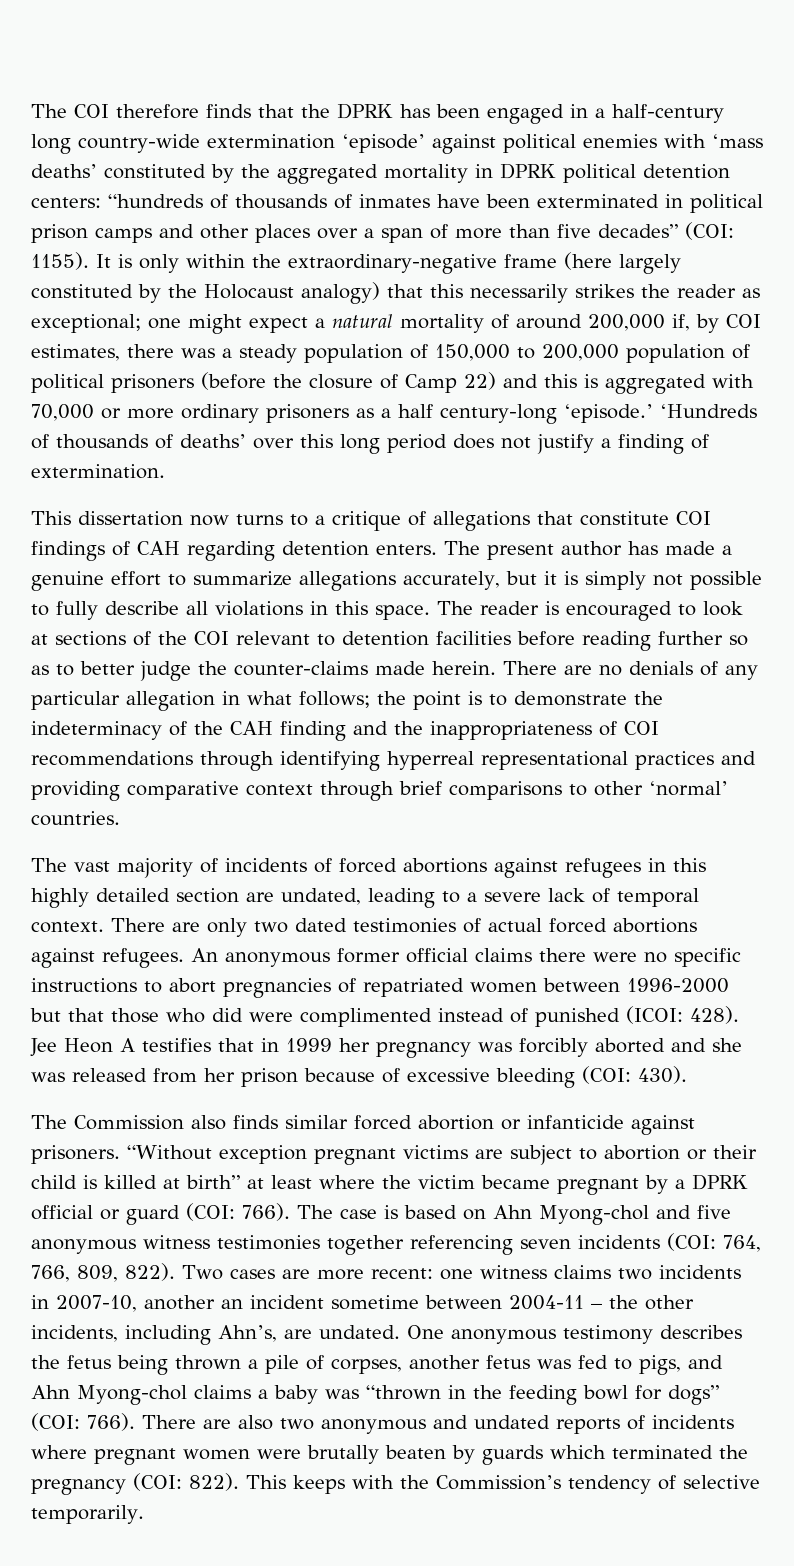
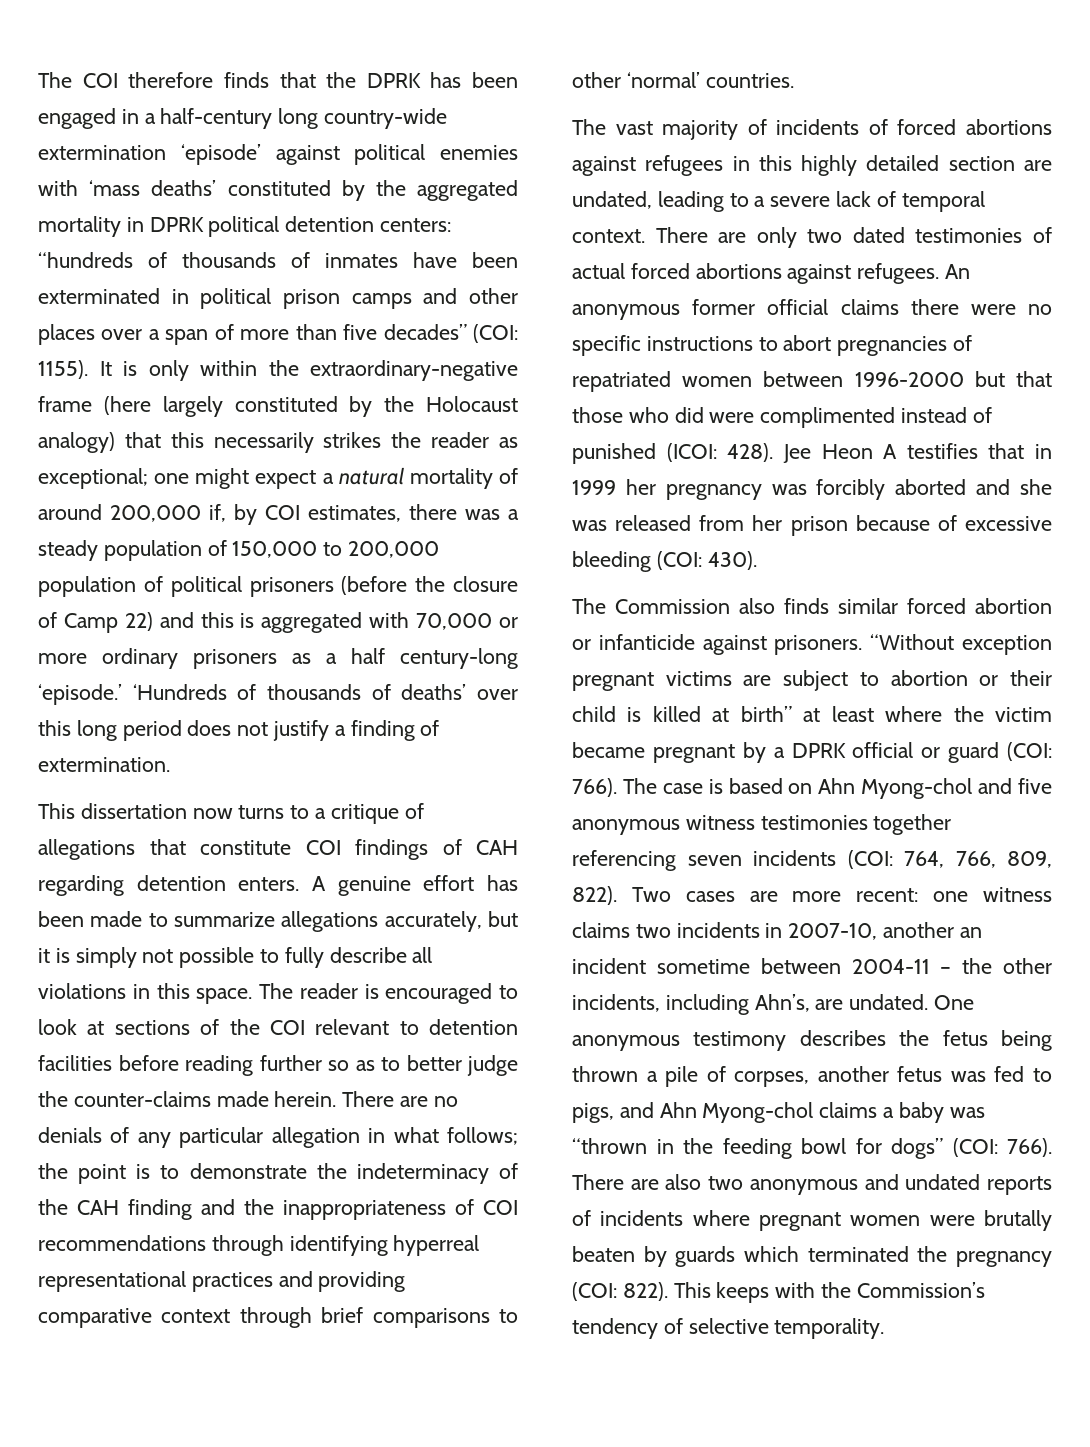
[444,541,732,560] [31,571,161,591] The present author has made a genuine effort -> [312,875,518,896] [38,911,143,927] A genuine effort has been made
[31,1505,144,1524] temporarily. -> [774,1318,885,1339] temporality.

